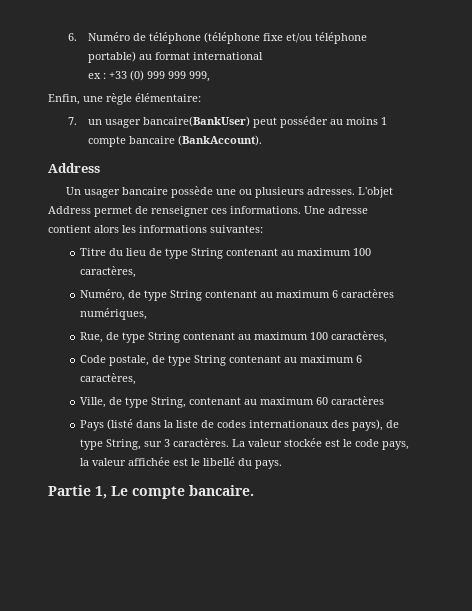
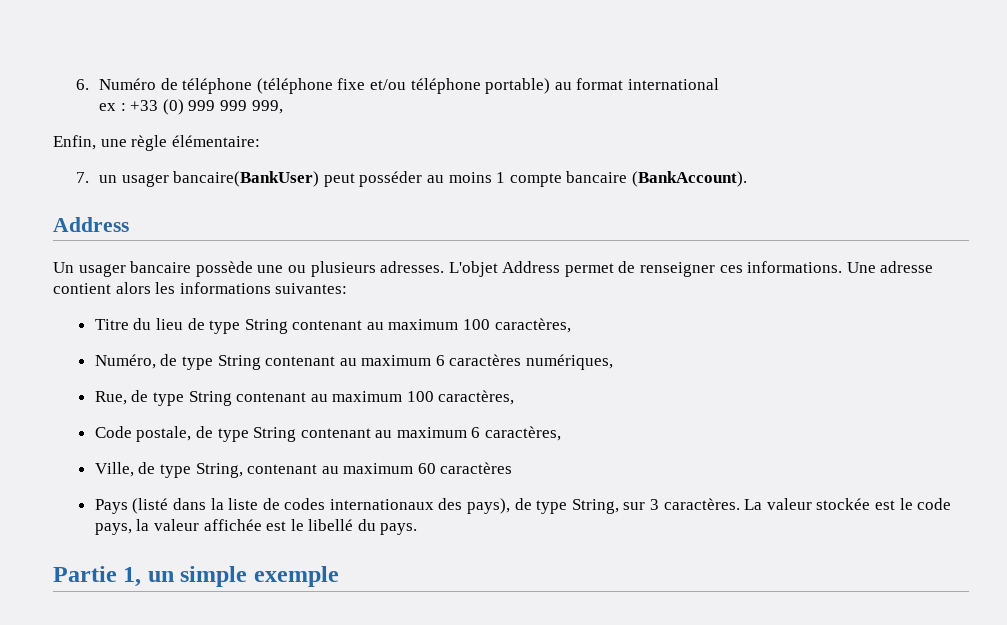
[111,485,254,499] Le compte bancaire. -> [147,566,339,587] un simple exemple

